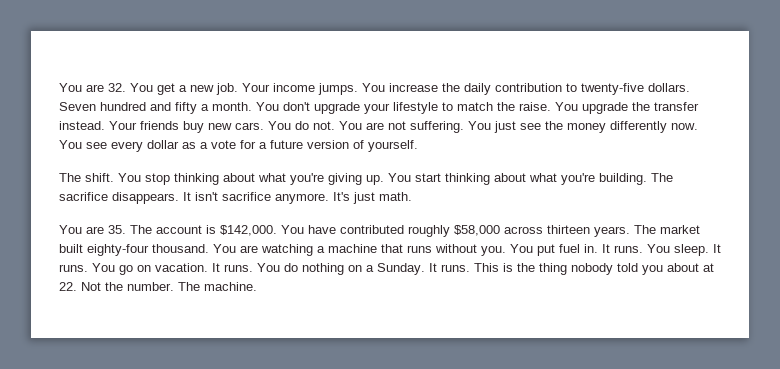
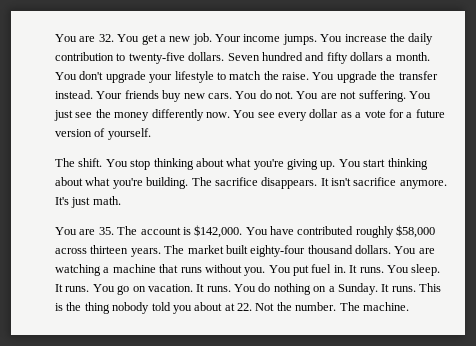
(197, 108) none -> [350,52,383,61] dollars
[152,244,209,253] thousand. -> [307,245,391,254] thousand dollars.

